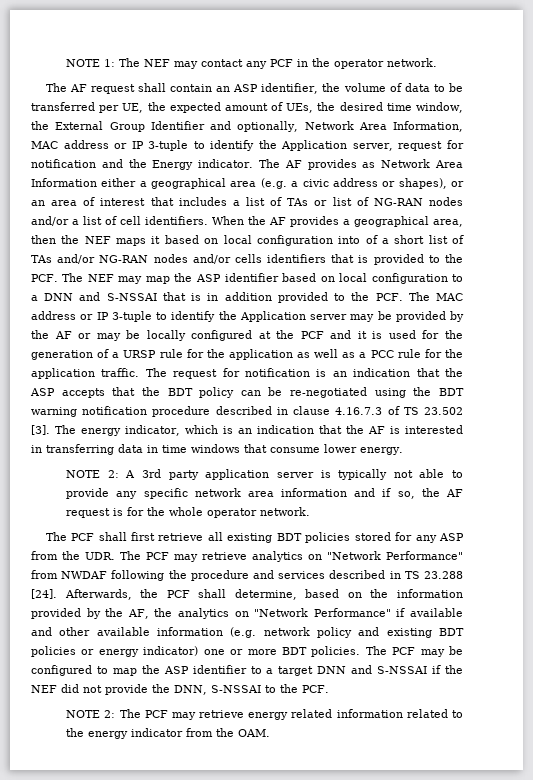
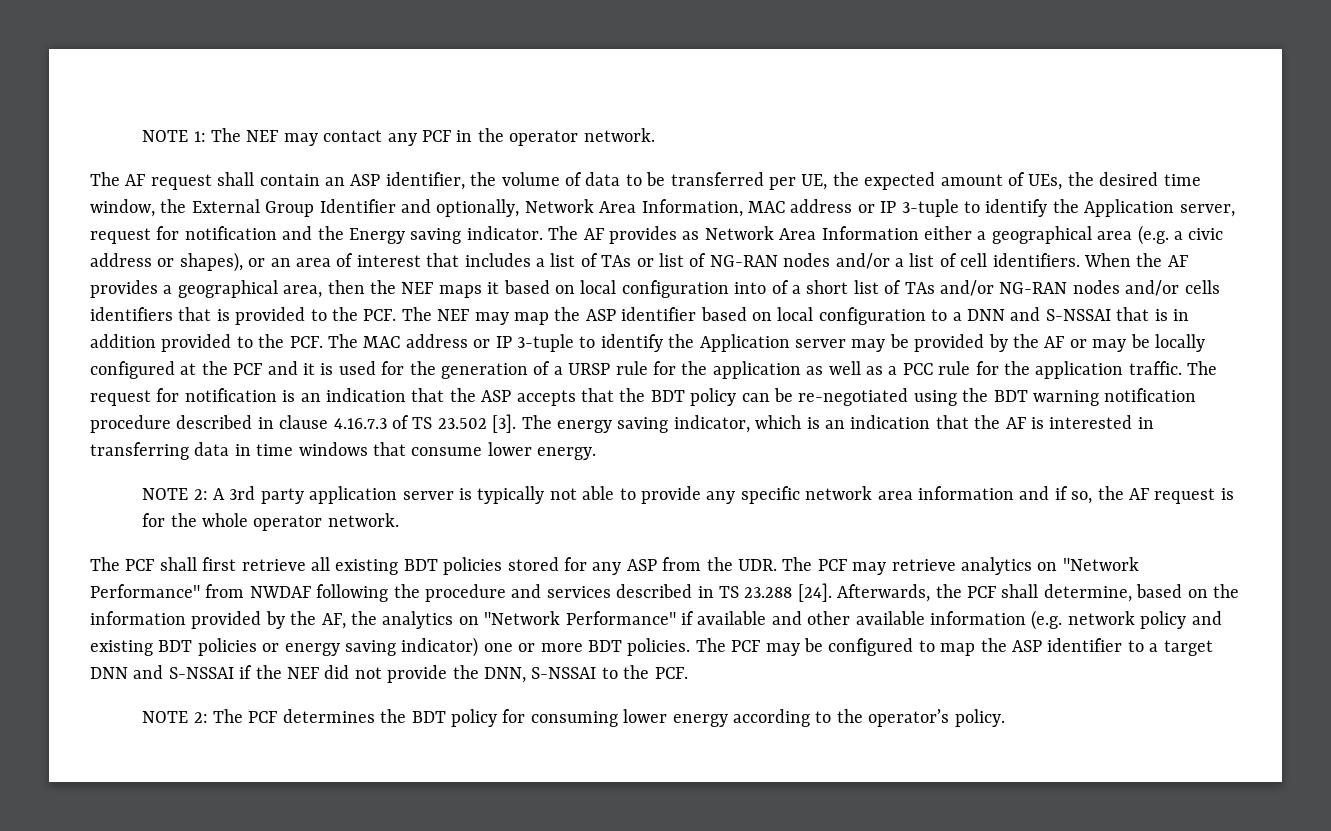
(194, 165) none -> [410,228,462,244] saving
(122, 432) none -> [617,417,669,433] saving
(139, 653) none -> [345,640,396,656] saving
[171,709,463,720] [66,728,271,739] may retrieve energy related information related to the energy indicator from the OAM. -> [282,709,1005,727] determines the BDT policy for consuming lower energy according to the operator’s policy.

